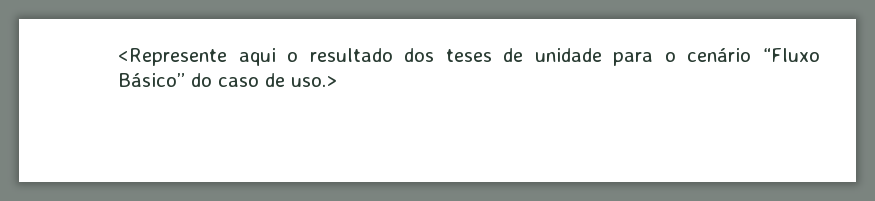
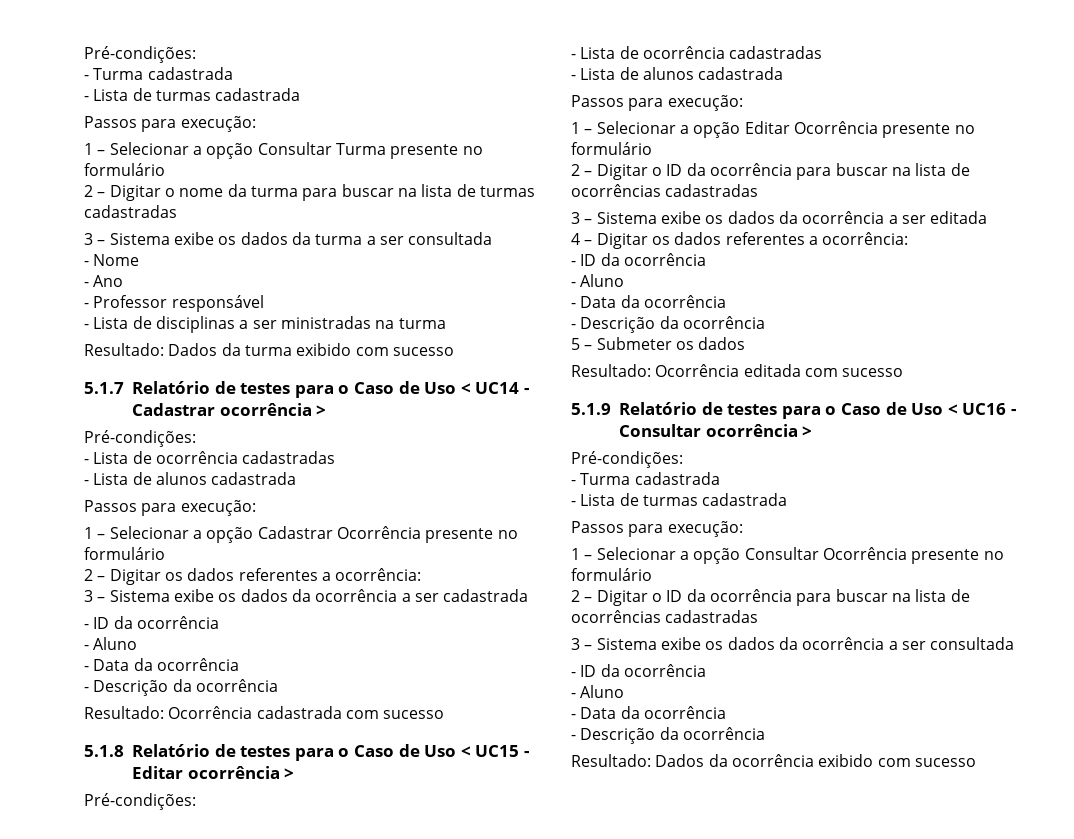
[118,48,820,66] [118,73,337,87] <Represente aqui o resultado dos teses de unidade para o cenário “Fluxo Básico” do caso de uso.> -> [84,46,196,63] [84,67,233,80] [84,88,301,101] [84,116,256,132] [84,142,483,159] [84,163,165,176] [84,184,535,201] [84,205,177,218] [84,232,493,245] [84,254,140,266] [84,275,124,287] [84,295,264,312] [84,316,446,333] [84,343,454,356] [84,381,529,398] [132,403,327,416] [84,430,196,447] [84,451,336,464] [84,472,297,485] [84,500,256,516] [84,526,518,543] [84,547,165,560] [84,568,422,585] [84,589,529,602] [84,616,219,629] [84,637,138,650] [84,658,239,671] [84,679,278,696] [84,706,445,719] [84,744,529,761] [132,766,295,779] [84,793,196,810] [571,46,823,59] [571,67,784,80] [571,95,743,111] [571,121,975,138] [571,142,652,155] [571,163,970,180] [571,184,759,197] [571,211,988,224] [571,232,909,249] [571,253,706,266] [571,274,625,287] [571,295,726,308] [571,316,765,333] [571,337,746,350] [571,364,904,377] [571,402,1016,419] [619,424,813,437] [571,451,683,468] [571,472,720,485] [571,493,788,506] [571,521,743,537] [571,547,1004,564] [571,568,652,581] [571,589,970,606] [571,610,759,623] [571,637,1015,650] [571,664,706,677] [571,685,625,698] [571,706,726,719] [571,727,765,744] [571,754,976,767] Pré-condições: // - Turma cadastrada // - Lista de turmas cadastrada // Passos para execução: // 1 – Selecionar a opção Consultar Turma presente no formulário // 2 – Digitar o nome da turma para buscar na lista de turmas cadastradas // 3 – Sistema exibe os dados da turma a ser consultada // - Nome // - Ano // - Professor responsável // - Lista de disciplinas a ser ministradas na turma // Resultado: Dados da turma exibido com sucesso // 5.1.7 Relatório de testes para o Caso de Uso < UC14 - Cadastrar ocorrência > // Pré-condições: // - Lista de ocorrência cadastradas // - Lista de alunos cadastrada // Passos para execução: // 1 – Selecionar a opção Cadastrar Ocorrência presente no formulário // 2 – Digitar os dados referentes a ocorrência: // 3 – Sistema exibe os dados da ocorrência a ser cadastrada // - ID da ocorrência // - Aluno // - Data da ocorrência // - Descrição da ocorrência // Resultado: Ocorrência cadastrada com sucesso // 5.1.8 Relatório de testes para o Caso de Uso < UC15 - Editar ocorrência > // Pré-condições: // - Lista de ocorrência cadastradas // - Lista de alunos cadastrada // Passos para execução: // 1 – Selecionar a opção Editar Ocorrência presente no formulário // 2 – Digitar o ID da ocorrência para buscar na lista de ocorrências cadastradas // 3 – Sistema exibe os dados da ocorrência a ser editada // 4 – Digitar os dados referentes a ocorrência: // - ID da ocorrência // - Aluno // - Data da ocorrência // - Descrição da ocorrência // 5 – Submeter os dados // Resultado: Ocorrência editada com sucesso // 5.1.9 Relatório de testes para o Caso de Uso < UC16 - Consultar ocorrência > // Pré-condições: // - Turma cadastrada // - Lista de turmas cadastrada // Passos para execução: // 1 – Selecionar a opção Consultar Ocorrência presente no formulário // 2 – Digitar o ID da ocorrência para buscar na lista de ocorrências cadastradas // 3 – Sistema exibe os dados da ocorrência a ser consultada // - ID da ocorrência // - Aluno // - Data da ocorrência // - Descrição da ocorrência // Resultado: Dados da ocorrência exibido com sucesso

